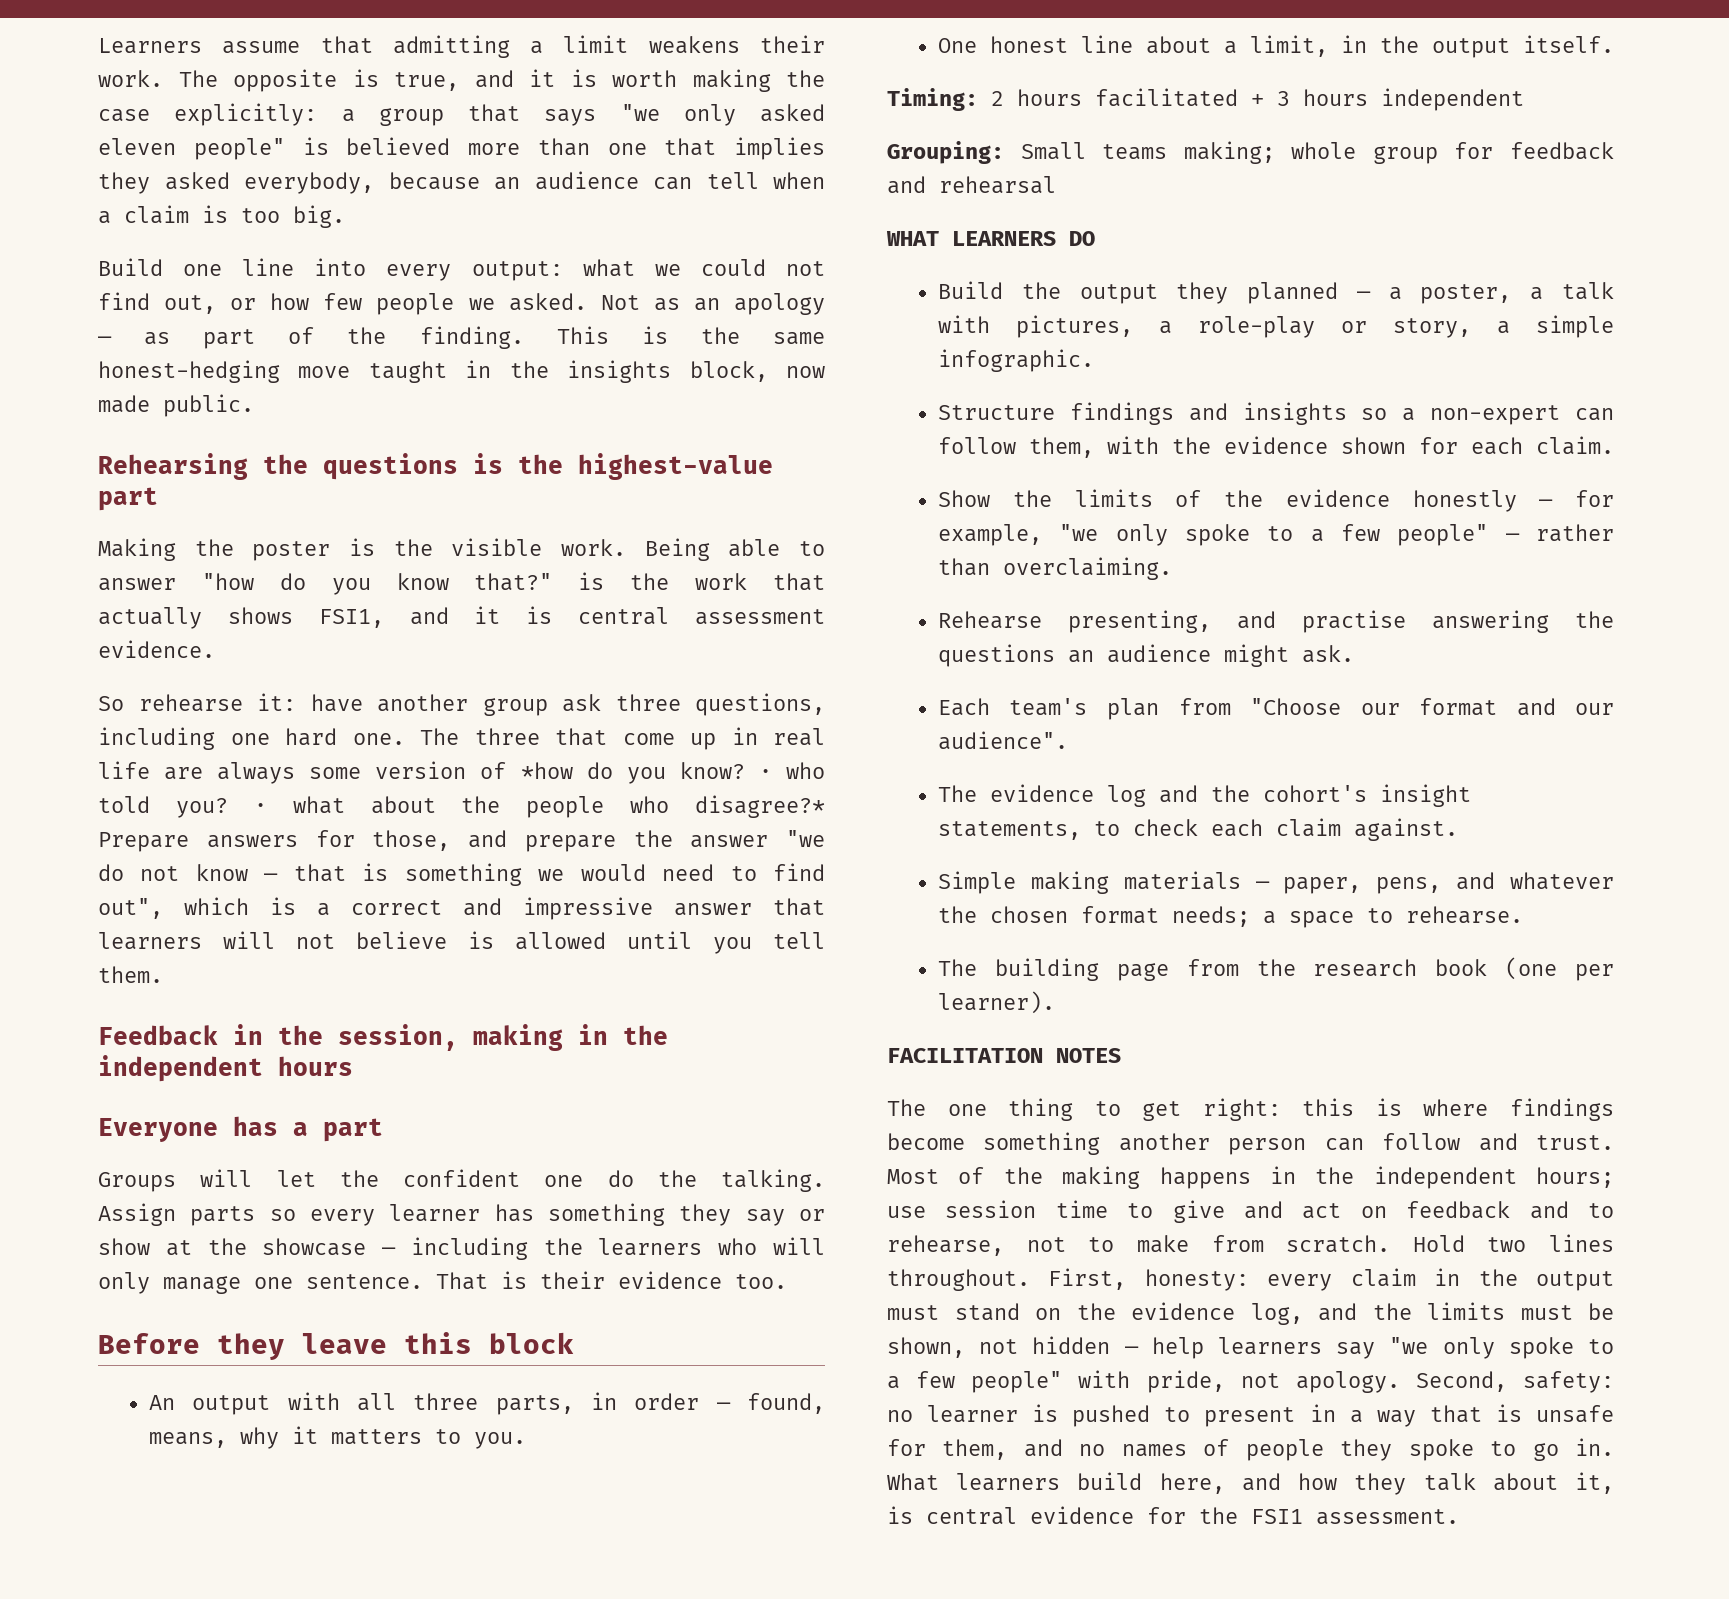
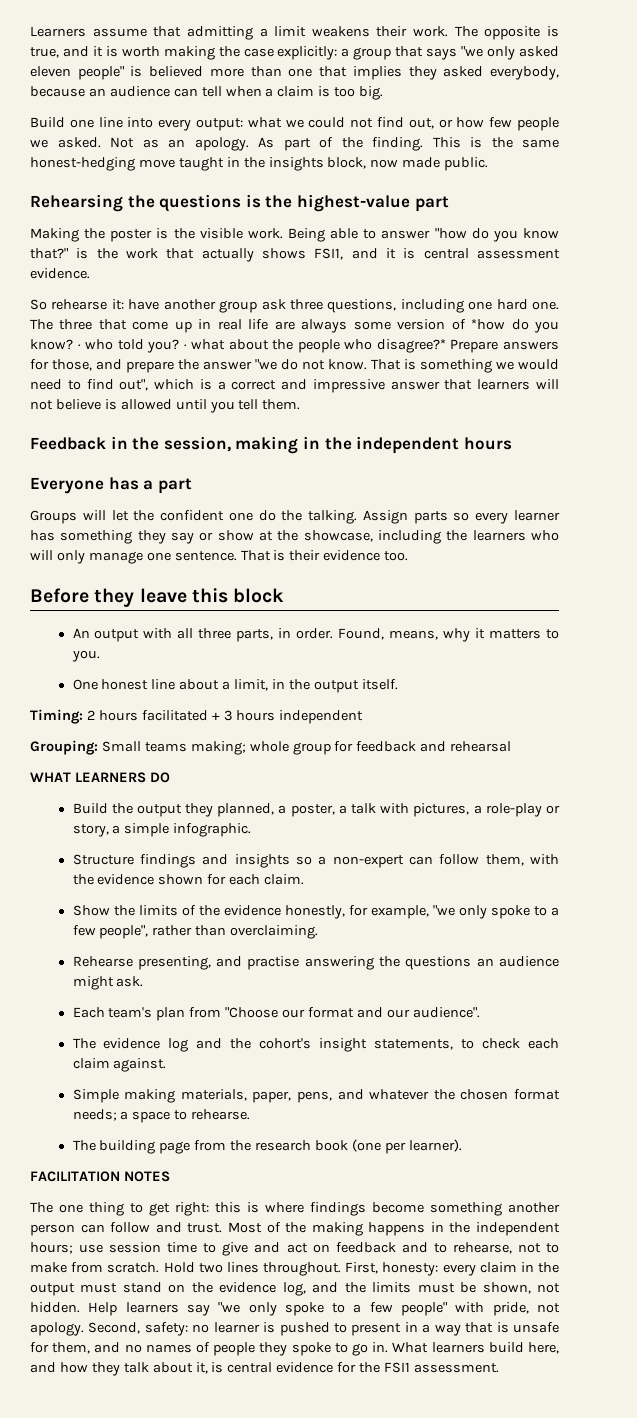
[734,293,825,315] [98,332,171,345] apology — as -> [194,137,274,151] apology. As
[195,864,346,882] know — that -> [328,359,401,370] know. That
[262,1238,397,1256] showcase — -> [303,530,373,542] showcase,
[634,1393,826,1414] order — found, -> [296,628,385,640] order. Found,
[1247,282,1371,304] planned — -> [217,803,275,817] planned,
[1412,490,1554,512] honestly — -> [284,905,345,919] honestly,
[1397,524,1520,546] people" — -> [99,925,149,939] people",
[1123,871,1270,890] materials — -> [180,1089,247,1101] materials,
[1032,1336,1204,1359] hidden — help -> [30,1302,118,1316] hidden. Help

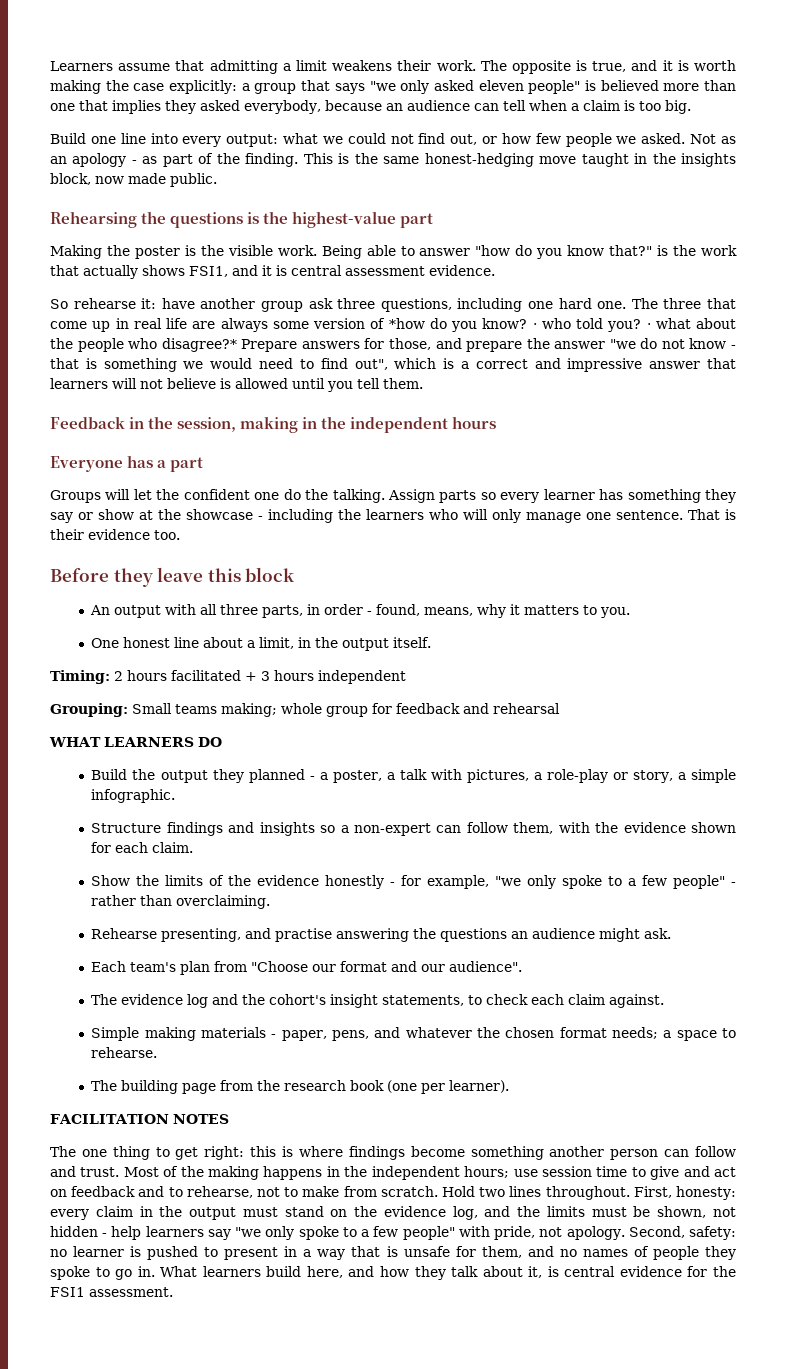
[194,137,274,151] apology. As -> [72,153,158,167] apology - as
[328,359,401,370] know. That -> [689,338,736,349] [50,358,79,369] know - that
[303,530,373,542] showcase, -> [186,509,263,520] showcase -
[296,628,385,640] order. Found, -> [324,604,421,616] order - found,
[217,803,275,817] planned, -> [248,769,315,783] planned -
[284,905,345,919] honestly, -> [325,875,396,889] honestly -
[99,925,149,939] people", -> [673,875,736,889] people" -
[180,1089,247,1101] materials, -> [201,1027,277,1038] materials -
[30,1302,118,1316] hidden. Help -> [50,1226,142,1240] hidden - help

